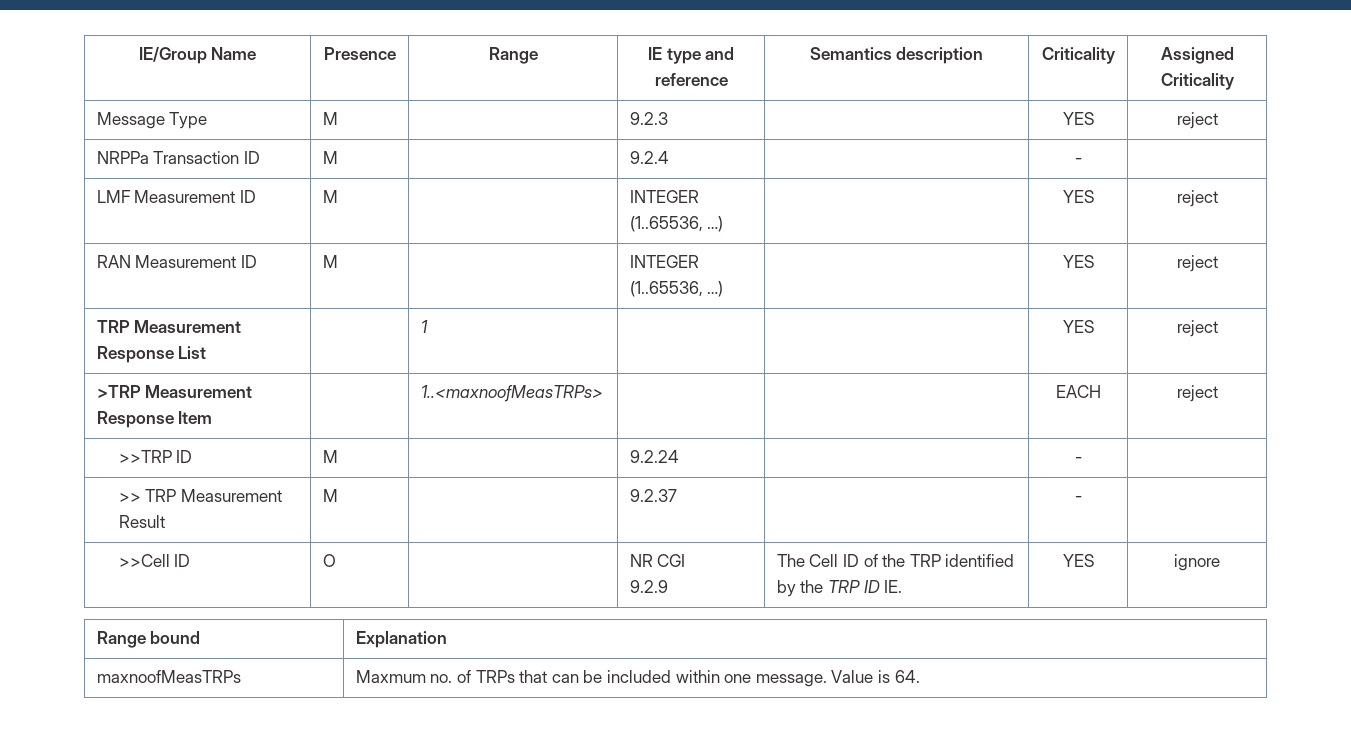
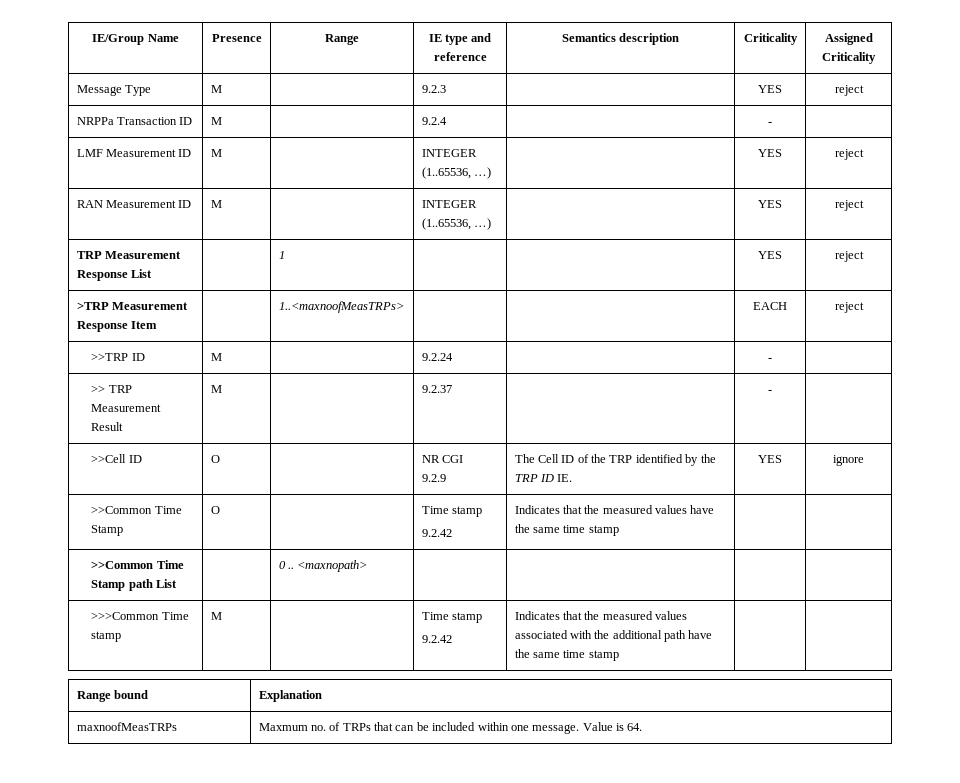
(1220, 562) none -> [91,506,182,514] [91,525,124,536] [210,506,220,514] [421,506,482,517] [421,529,452,537] [514,505,715,514] [514,524,619,536] [91,560,184,569] [91,579,178,591] [278,560,368,572] [91,612,189,620] [91,631,122,642] [210,612,222,620] [421,612,482,623] [421,635,452,643] [514,611,687,620] [514,630,713,642] [514,649,619,661] // >>Common Time Stamp | O | | Time stamp // 9.2.42 | Indicates that the measured values have the same time stamp | | // >>Common Time Stamp path List | | 0 .. <maxnopath> | | | | // >>>Common Time stamp | M | | Time stamp // 9.2.42 | Indicates that the measured values associated with the additional path have the same time stamp | |

